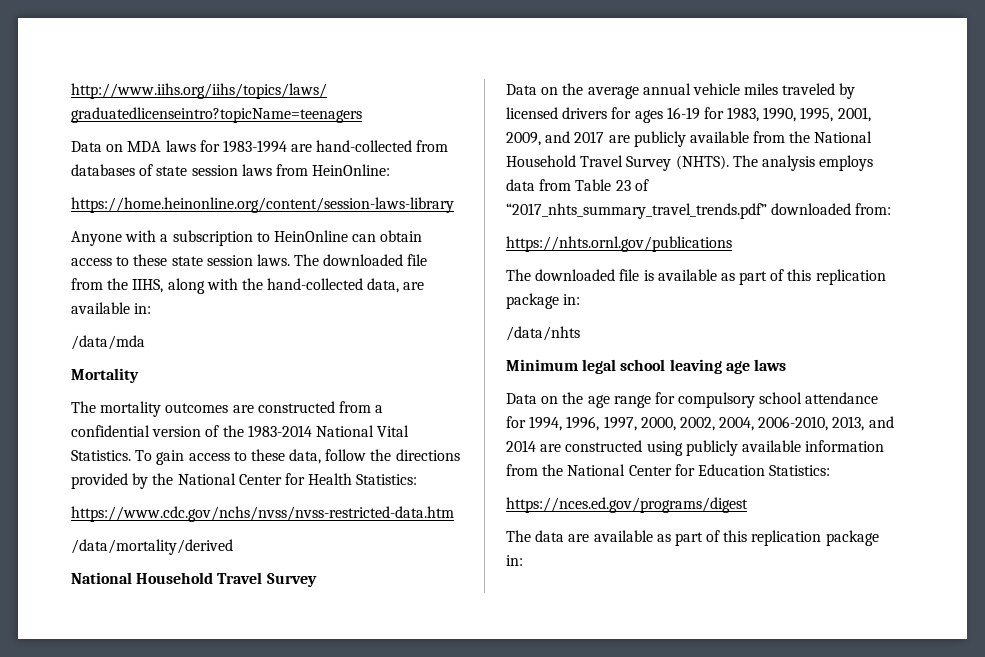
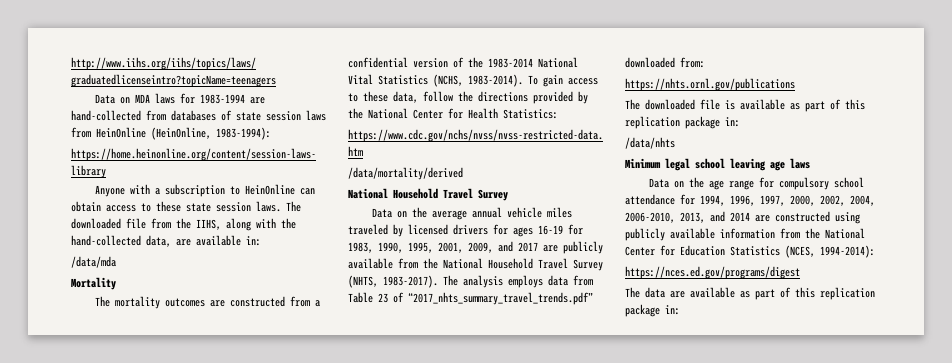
[312,164,391,176] HeinOnline: -> [96,127,271,140] HeinOnline (HeinOnline, 1983-1994):
[71,450,131,461] Statistics. -> [378,74,523,87] Statistics (NCHS, 1983-2014).
[675,155,729,170] (NHTS). -> [348,275,438,288] (NHTS, 1983-2017).
[769,465,831,476] Statistics: -> [730,245,875,258] Statistics (NCES, 1994-2014):

